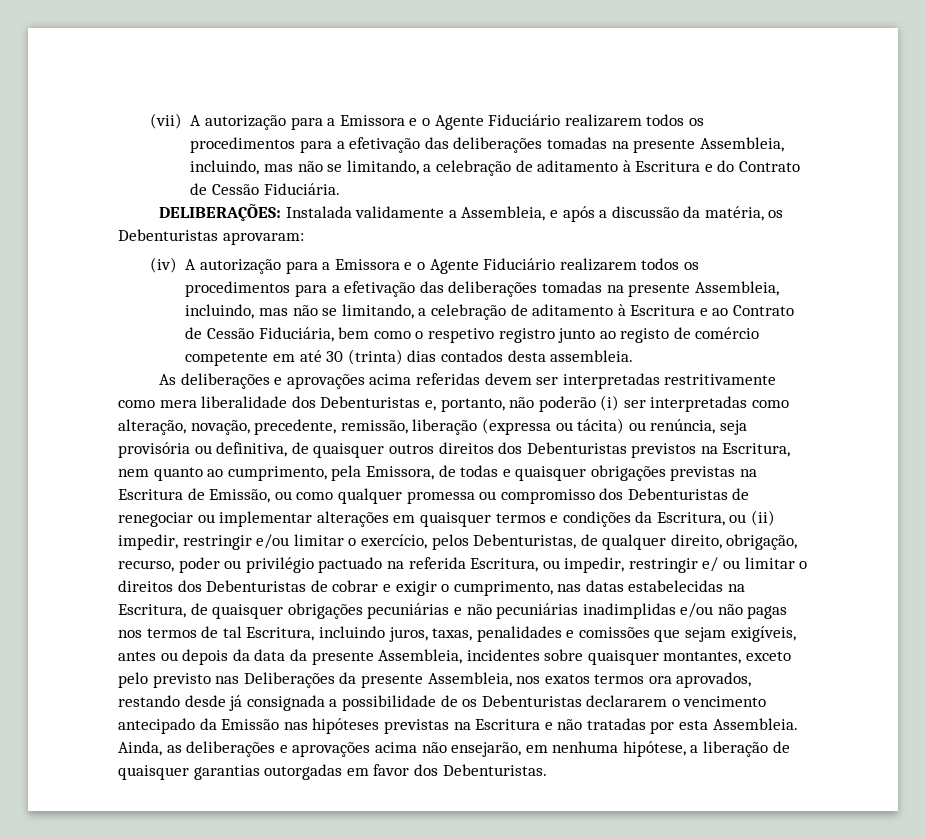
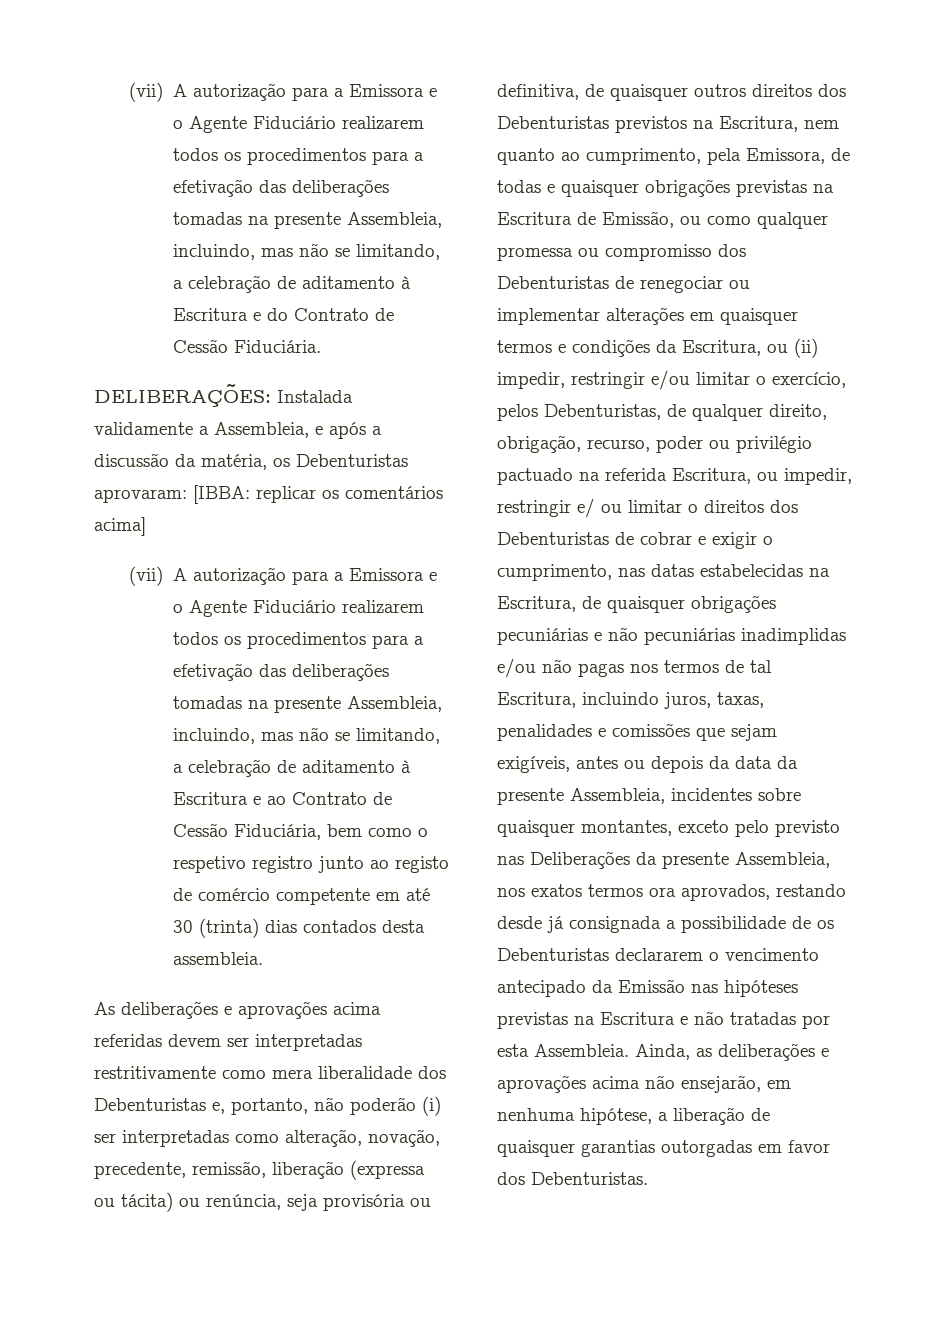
[149,257,177,273] // (iv) -> [193,485,443,504] [94,517,146,536] [129,566,164,586] [IBBA: replicar os comentários acima] // (vii)

